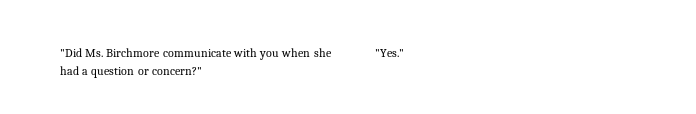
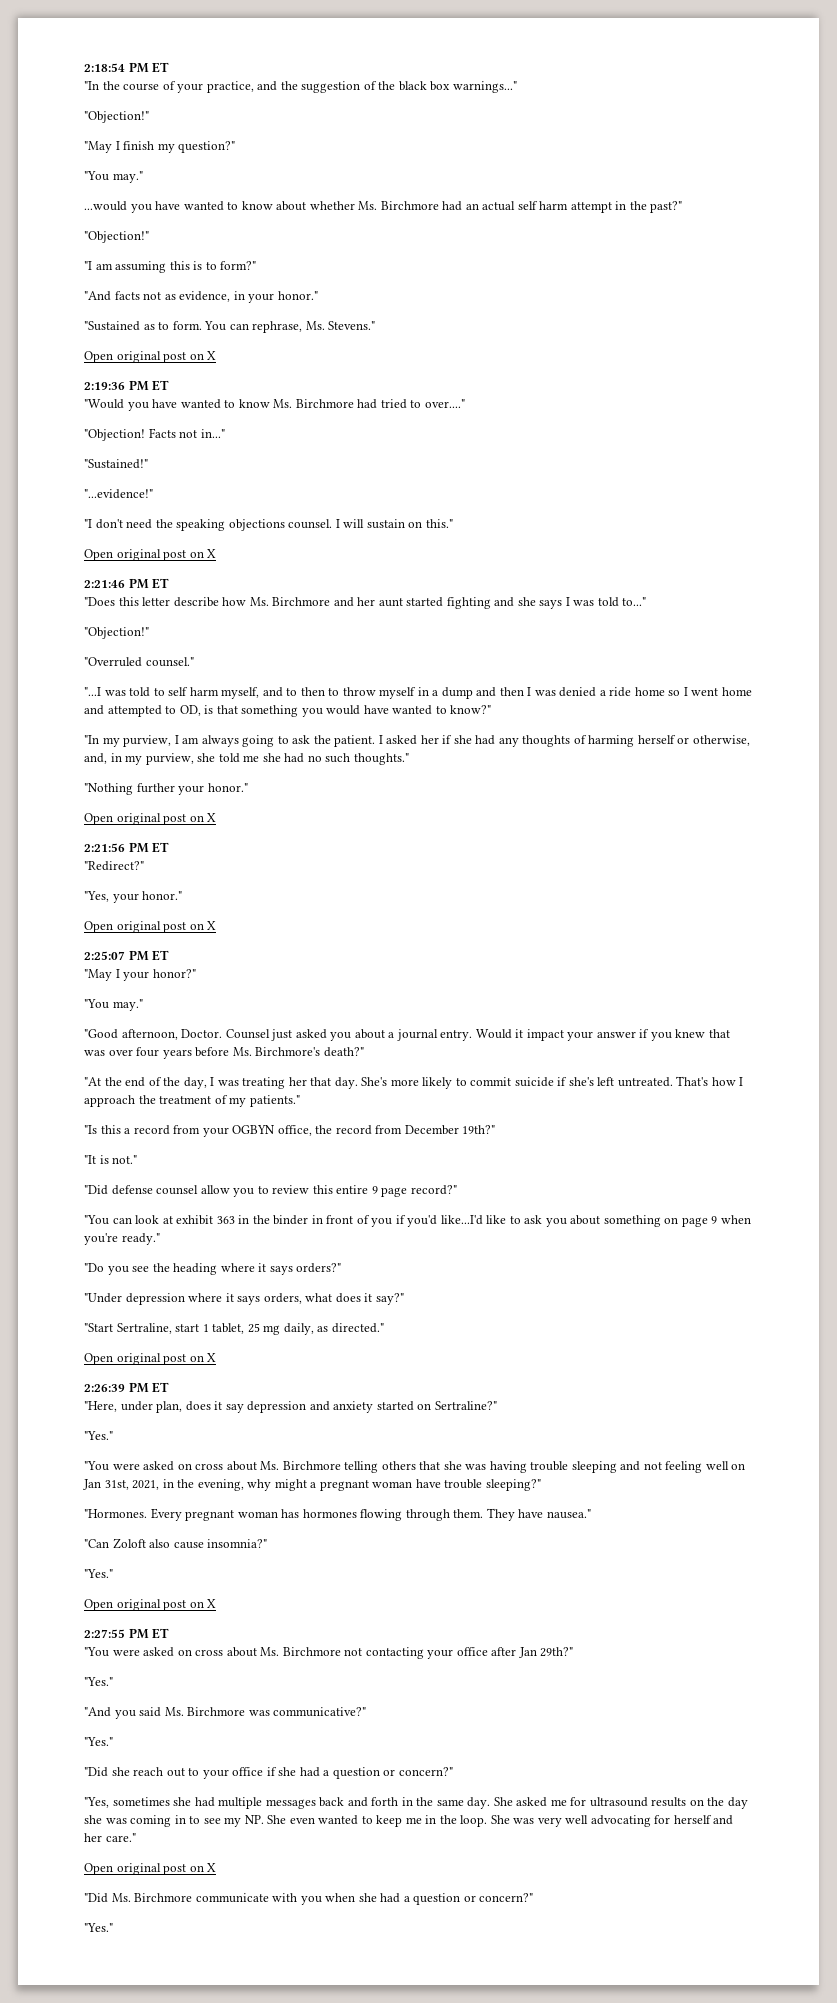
(60, 52) none -> [84,62,170,73] [84,81,517,93] [84,111,149,123] [84,141,236,153] [84,171,143,183] [84,201,683,213] [84,231,149,243] [84,261,257,273] [84,291,318,303] [84,321,376,333] [84,351,217,363] [84,380,170,391] [84,399,465,411] [84,428,225,441] [84,459,148,469] [84,489,153,499] [84,519,453,531] [84,549,217,561] [84,578,170,589] [84,597,647,609] [84,627,149,639] [84,657,194,667] [84,687,752,699] [84,705,492,717] [84,735,750,747] [84,753,409,765] [84,783,248,795] [84,813,217,825] [84,842,170,853] [84,861,144,871] [84,891,183,903] [84,921,217,933] [84,950,170,961] [84,969,196,981] [84,999,143,1011] [84,1029,730,1041] [84,1047,364,1059] [84,1076,744,1089] [84,1095,300,1107] [84,1125,496,1137] [84,1155,138,1164] [84,1185,457,1197] [84,1215,751,1227] [84,1233,160,1245] [84,1263,342,1275] [84,1293,404,1305] [84,1323,384,1335] [84,1353,217,1365] [84,1382,170,1393] [84,1401,497,1413] [84,1431,113,1440] [84,1461,746,1473] [83,1479,541,1491] [84,1508,591,1521] [84,1538,268,1549] [84,1569,113,1578] [84,1599,217,1611] [84,1628,170,1639] [84,1647,574,1659] [84,1677,113,1686] [84,1707,367,1719] [84,1737,113,1746] [84,1767,453,1779] [84,1797,748,1809] [84,1815,734,1827] [84,1833,136,1842] [84,1863,217,1875] 2:18:54 PM ET // "In the course of your practice, and the suggestion of the black box warnings..." // "Objection!" // "May I finish my question?" // "You may." // ...would you have wanted to know about whether Ms. Birchmore had an actual self harm attempt in the past?" // "Objection!" // "I am assuming this is to form?" // "And facts not as evidence, in your honor." // "Sustained as to form. You can rephrase, Ms. Stevens." // Open original post on X // 2:19:36 PM ET // "Would you have wanted to know Ms. Birchmore had tried to over...." // "Objection! Facts not in..." // "Sustained!" // "...evidence!" // "I don't need the speaking objections counsel. I will sustain on this." // Open original post on X // 2:21:46 PM ET // "Does this letter describe how Ms. Birchmore and her aunt started fighting and she says I was told to..." // "Objection!" // "Overruled counsel." // "...I was told to self harm myself, and to then to throw myself in a dump and then I was denied a ride home so I went home and attempted to OD, is that something you would have wanted to know?" // "In my purview, I am always going to ask the patient. I asked her if she had any thoughts of harming herself or otherwise, and, in my purview, she told me she had no such thoughts." // "Nothing further your honor." // Open original post on X // 2:21:56 PM ET // "Redirect?" // "Yes, your honor." // Open original post on X // 2:25:07 PM ET // "May I your honor?" // "You may." // "Good afternoon, Doctor. Counsel just asked you about a journal entry. Would it impact your answer if you knew that was over four years before Ms. Birchmore's death?" // "At the end of the day, I was treating her that day. She's more likely to commit suicide if she's left untreated. That's how I approach the treatment of my patients." // "Is this a record from your OGBYN office, the record from December 19th?" // "It is not." // "Did defense counsel allow you to review this entire 9 page record?" // "You can look at exhibit 363 in the binder in front of you if you'd like...I'd like to ask you about something on page 9 when you're ready." // "Do you see the heading where it says orders?" // "Under depression where it says orders, what does it say?" // "Start Sertraline, start 1 tablet, 25 mg daily, as directed." // Open original post on X // 2:26:39 PM ET // "Here, under plan, does it say depression and anxiety started on Sertraline?" // "Yes." // "You were asked on cross about Ms. Birchmore telling others that she was having trouble sleeping and not feeling well on Jan 31st, 2021, in the evening, why might a pregnant woman have trouble sleeping?" // "Hormones. Every pregnant woman has hormones flowing through them. They have nausea." // "Can Zoloft also cause insomnia?" // "Yes." // Open original post on X // 2:27:55 PM ET // "You were asked on cross about Ms. Birchmore not contacting your office after Jan 29th?" // "Yes." // "And you said Ms. Birchmore was communicative?" // "Yes." // "Did she reach out to your office if she had a question or concern?" // "Yes, sometimes she had multiple messages back and forth in the same day. She asked me for ultrasound results on the day she was coming in to see my NP. She even wanted to keep me in the loop. She was very well advocating for herself and her care." // Open original post on X //

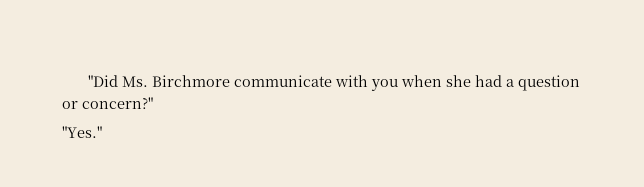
[84,62,170,73] [84,81,517,93] [84,111,149,123] [84,141,236,153] [84,171,143,183] [84,201,683,213] [84,231,149,243] [84,261,257,273] [84,291,318,303] [84,321,376,333] [84,351,217,363] [84,380,170,391] [84,399,465,411] [84,428,225,441] [84,459,148,469] [84,489,153,499] [84,519,453,531] [84,549,217,561] [84,578,170,589] [84,597,647,609] [84,627,149,639] [84,657,194,667] [84,687,752,699] [84,705,492,717] [84,735,750,747] [84,753,409,765] [84,783,248,795] [84,813,217,825] [84,842,170,853] [84,861,144,871] [84,891,183,903] [84,921,217,933] [84,950,170,961] [84,969,196,981] [84,999,143,1011] [84,1029,730,1041] [84,1047,364,1059] [84,1076,744,1089] [84,1095,300,1107] [84,1125,496,1137] [84,1155,138,1164] [84,1185,457,1197] [84,1215,751,1227] [84,1233,160,1245] [84,1263,342,1275] [84,1293,404,1305] [84,1323,384,1335] [84,1353,217,1365] [84,1382,170,1393] [84,1401,497,1413] [84,1431,113,1440] [84,1461,746,1473] [83,1479,541,1491] [84,1508,591,1521] [84,1538,268,1549] [84,1569,113,1578] [84,1599,217,1611] [84,1628,170,1639] [84,1647,574,1659] [84,1677,113,1686] [84,1707,367,1719] [84,1737,113,1746] [84,1767,453,1779] [84,1797,748,1809] [84,1815,734,1827] [84,1833,136,1842] [84,1863,217,1875] 2:18:54 PM ET // "In the course of your practice, and the suggestion of the black box warnings..." // "Objection!" // "May I finish my question?" // "You may." // ...would you have wanted to know about whether Ms. Birchmore had an actual self harm attempt in the past?" // "Objection!" // "I am assuming this is to form?" // "And facts not as evidence, in your honor." // "Sustained as to form. You can rephrase, Ms. Stevens." // Open original post on X // 2:19:36 PM ET // "Would you have wanted to know Ms. Birchmore had tried to over...." // "Objection! Facts not in..." // "Sustained!" // "...evidence!" // "I don't need the speaking objections counsel. I will sustain on this." // Open original post on X // 2:21:46 PM ET // "Does this letter describe how Ms. Birchmore and her aunt started fighting and she says I was told to..." // "Objection!" // "Overruled counsel." // "...I was told to self harm myself, and to then to throw myself in a dump and then I was denied a ride home so I went home and attempted to OD, is that something you would have wanted to know?" // "In my purview, I am always going to ask the patient. I asked her if she had any thoughts of harming herself or otherwise, and, in my purview, she told me she had no such thoughts." // "Nothing further your honor." // Open original post on X // 2:21:56 PM ET // "Redirect?" // "Yes, your honor." // Open original post on X // 2:25:07 PM ET // "May I your honor?" // "You may." // "Good afternoon, Doctor. Counsel just asked you about a journal entry. Would it impact your answer if you knew that was over four years before Ms. Birchmore's death?" // "At the end of the day, I was treating her that day. She's more likely to commit suicide if she's left untreated. That's how I approach the treatment of my patients." // "Is this a record from your OGBYN office, the record from December 19th?" // "It is not." // "Did defense counsel allow you to review this entire 9 page record?" // "You can look at exhibit 363 in the binder in front of you if you'd like...I'd like to ask you about something on page 9 when you're ready." // "Do you see the heading where it says orders?" // "Under depression where it says orders, what does it say?" // "Start Sertraline, start 1 tablet, 25 mg daily, as directed." // Open original post on X // 2:26:39 PM ET // "Here, under plan, does it say depression and anxiety started on Sertraline?" // "Yes." // "You were asked on cross about Ms. Birchmore telling others that she was having trouble sleeping and not feeling well on Jan 31st, 2021, in the evening, why might a pregnant woman have trouble sleeping?" // "Hormones. Every pregnant woman has hormones flowing through them. They have nausea." // "Can Zoloft also cause insomnia?" // "Yes." // Open original post on X // 2:27:55 PM ET // "You were asked on cross about Ms. Birchmore not contacting your office after Jan 29th?" // "Yes." // "And you said Ms. Birchmore was communicative?" // "Yes." // "Did she reach out to your office if she had a question or concern?" // "Yes, sometimes she had multiple messages back and forth in the same day. She asked me for ultrasound results on the day she was coming in to see my NP. She even wanted to keep me in the loop. She was very well advocating for herself and her care." // Open original post on X // -> (88, 81) none

